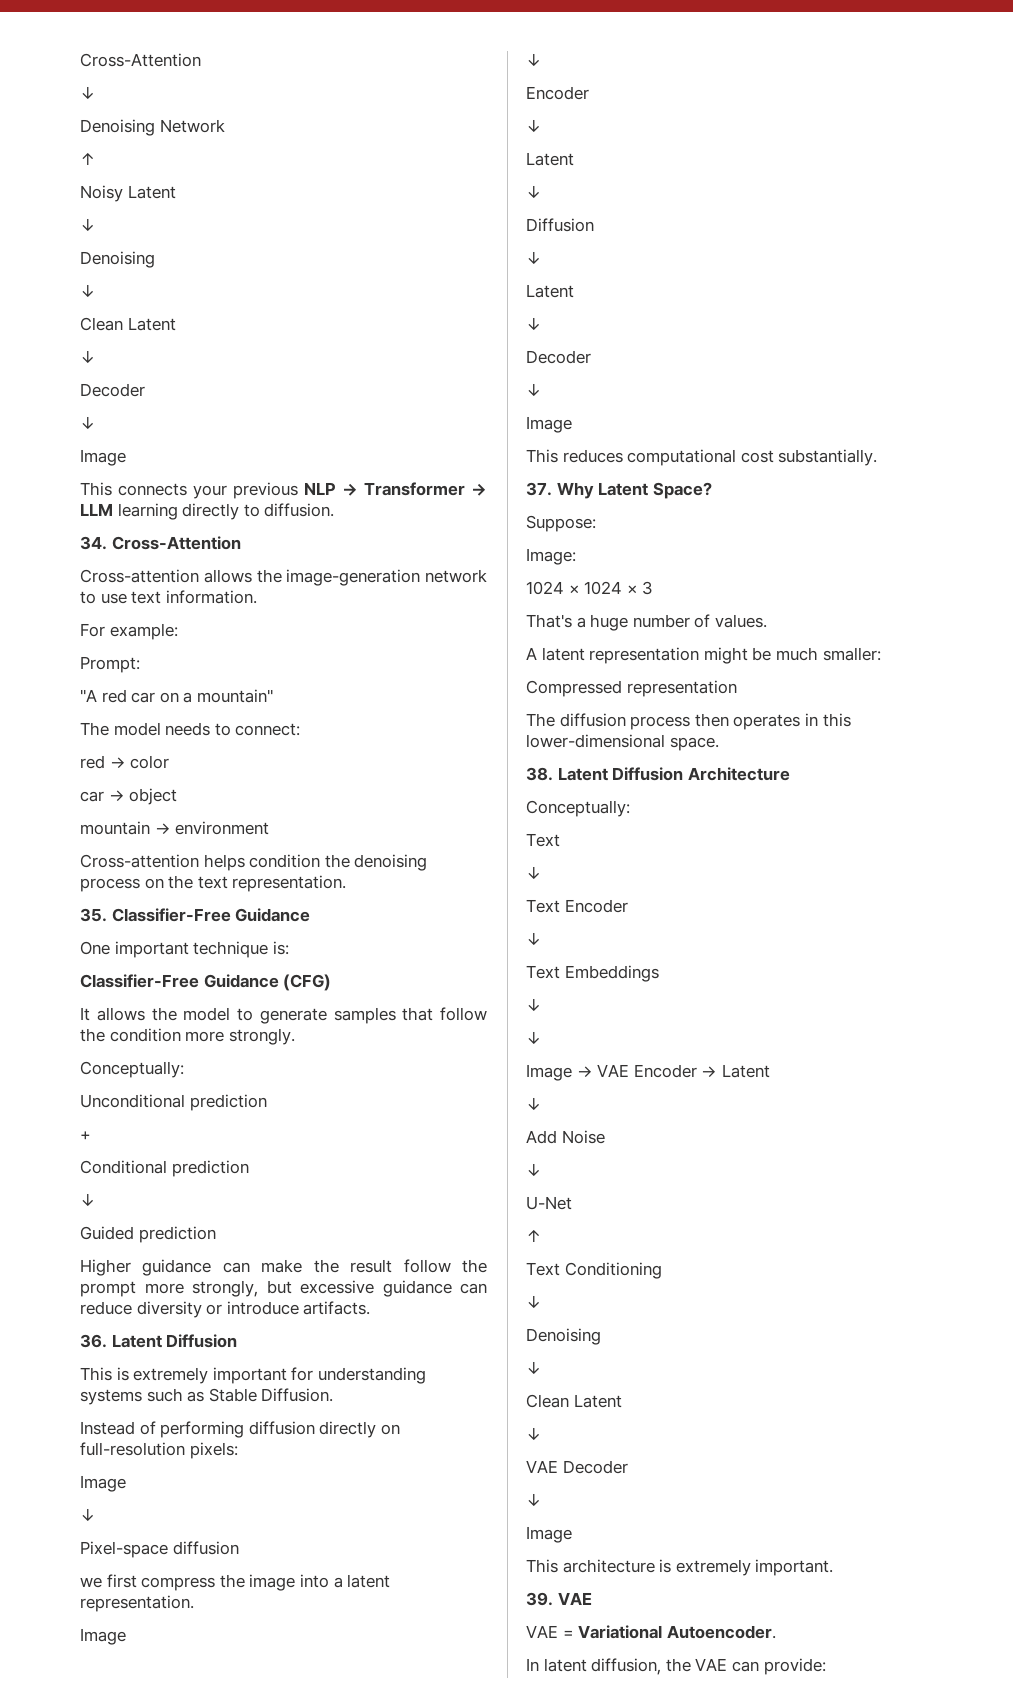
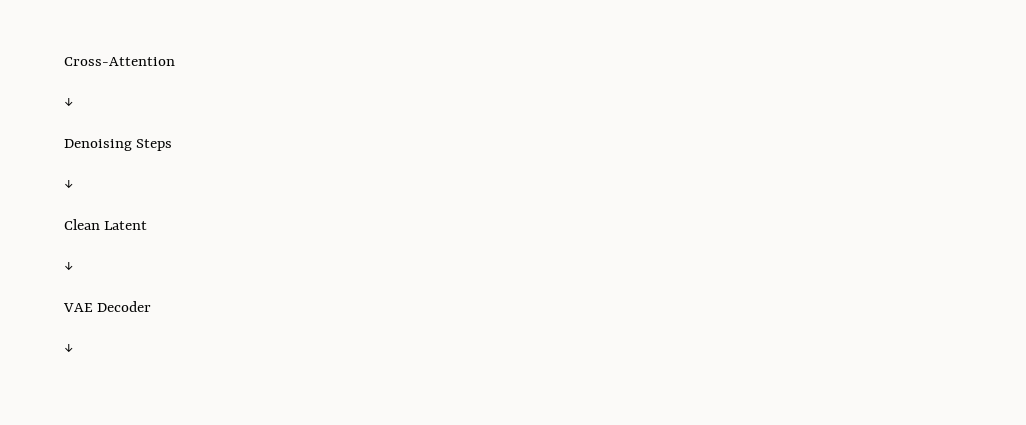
[159,119,225,133] [80,152,96,165] [80,185,176,202] [80,218,96,232] [80,251,155,268] [80,284,96,298] [80,317,176,331] [80,350,96,364] [80,383,145,397] [80,416,96,430] [80,449,126,466] [80,482,487,499] [80,503,335,520] [80,536,241,550] [80,569,487,586] [80,590,257,604] [80,623,178,640] [80,656,140,673] [80,689,273,703] [80,722,301,736] [80,755,170,769] [80,788,178,805] [80,821,270,835] [80,854,428,871] [80,875,347,892] [80,908,311,922] [80,941,289,958] [80,974,332,991] [80,1007,487,1024] [80,1028,295,1045] [80,1061,184,1078] [80,1094,267,1111] [80,1131,91,1140] [80,1160,249,1177] [80,1193,96,1207] [80,1226,216,1243] [80,1259,487,1276] [80,1280,487,1297] [80,1301,371,1318] [80,1334,238,1348] [80,1367,426,1384] [80,1388,334,1405] [80,1421,400,1438] [80,1442,238,1459] [80,1475,126,1492] [80,1508,96,1522] [80,1541,239,1558] [80,1574,391,1591] [80,1595,194,1612] [80,1628,126,1645] [526,53,542,67] [526,86,589,100] [526,119,542,133] [526,152,574,166] [526,185,542,199] [526,218,594,232] [526,251,542,265] [526,284,574,298] [526,317,542,331] [526,350,591,364] [526,383,542,397] [526,416,572,433] [526,449,878,466] [526,482,712,499] [526,515,596,532] [526,548,576,565] [526,581,654,595] [526,614,767,631] [526,647,881,664] [526,680,737,697] [526,713,851,730] [526,734,719,751] [526,767,790,781] [526,800,630,817] [526,833,560,847] [526,866,542,880] [526,899,628,913] [526,932,542,946] [526,965,659,982] [526,998,542,1012] [526,1031,542,1045] [526,1064,770,1081] [526,1097,542,1111] [526,1130,605,1144] [526,1163,542,1177] [526,1196,572,1210] [526,1229,542,1242] [526,1262,662,1279] [526,1295,542,1309] [526,1328,601,1345] Network // ↑ // Noisy Latent // ↓ // Denoising // ↓ // Clean Latent // ↓ // Decoder // ↓ // Image // This connects your previous NLP → Transformer → LLM learning directly to diffusion. // 34. Cross-Attention // Cross-attention allows the image-generation network to use text information. // For example: // Prompt: // "A red car on a mountain" // The model needs to connect: // red → color // car → object // mountain → environment // Cross-attention helps condition the denoising process on the text representation. // 35. Classifier-Free Guidance // One important technique is: // Classifier-Free Guidance (CFG) // It allows the model to generate samples that follow the condition more strongly. // Conceptually: // Unconditional prediction // + // Conditional prediction // ↓ // Guided prediction // Higher guidance can make the result follow the prompt more strongly, but excessive guidance can reduce diversity or introduce artifacts. // 36. Latent Diffusion // This is extremely important for understanding systems such as Stable Diffusion. // Instead of performing diffusion directly on full-resolution pixels: // Image // ↓ // Pixel-space diffusion // we first compress the image into a latent representation. // Image // ↓ // Encoder // ↓ // Latent // ↓ // Diffusion // ↓ // Latent // ↓ // Decoder // ↓ // Image // This reduces computational cost substantially. // 37. Why Latent Space? // Suppose: // Image: // 1024 × 1024 × 3 // That's a huge number of values. // A latent representation might be much smaller: // Compressed representation // The diffusion process then operates in this lower-dimensional space. // 38. Latent Diffusion Architecture // Conceptually: // Text // ↓ // Text Encoder // ↓ // Text Embeddings // ↓ // ↓ // Image → VAE Encoder → Latent // ↓ // Add Noise // ↓ // U-Net // ↑ // Text Conditioning // ↓ // Denoising -> [136,139,173,151] Steps
[526,1526,572,1543] [526,1559,834,1576] [526,1592,592,1606] [526,1625,776,1639] [526,1658,826,1675] // Image // This architecture is extremely important. // 39. VAE // VAE = Variational Autoencoder. // In latent diffusion, the VAE can provide: -> (74, 348) none

